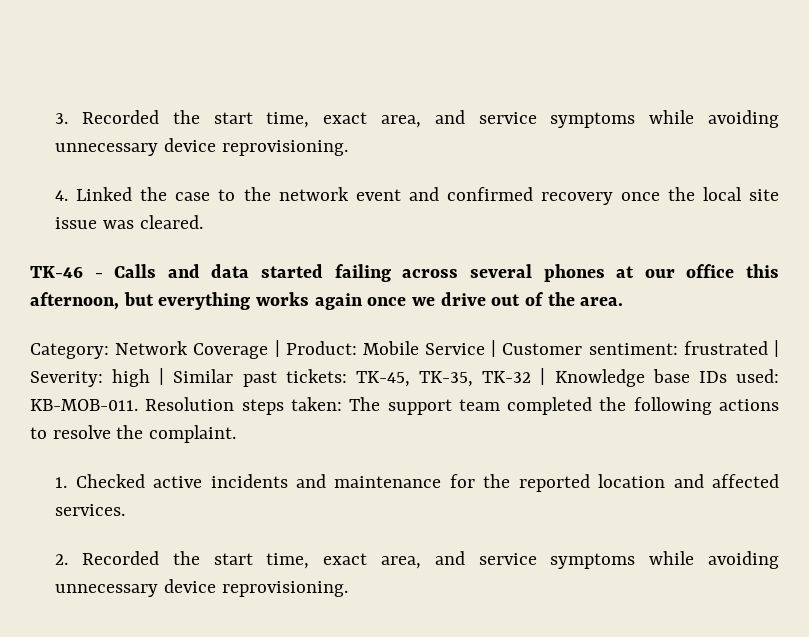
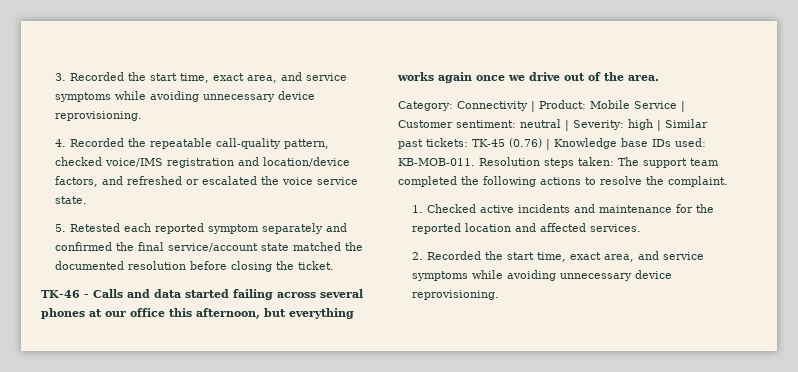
[76,187,779,205] [55,215,203,229] Linked the case to the network event and confirmed recovery once the local site issue was cleared. -> [70,138,330,149] [55,157,351,168] [55,176,359,187] [55,196,88,204] [55,223,348,234] [55,242,364,252] [55,261,335,272] Recorded the repeatable call-quality pattern, checked voice/IMS registration and location/device factors, and refreshed or escalated the voice service state. // 5. Retested each reported symptom separately and confirmed the final service/account state matched the documented resolution before closing the ticket.
[115,341,269,359] Network Coverage -> [457,101,528,111] Connectivity
[683,341,768,355] frustrated -> [520,119,561,128] neutral
[355,371,532,387] TK-45, TK-35, TK-32 -> [472,138,542,148] TK-45 (0.76)

